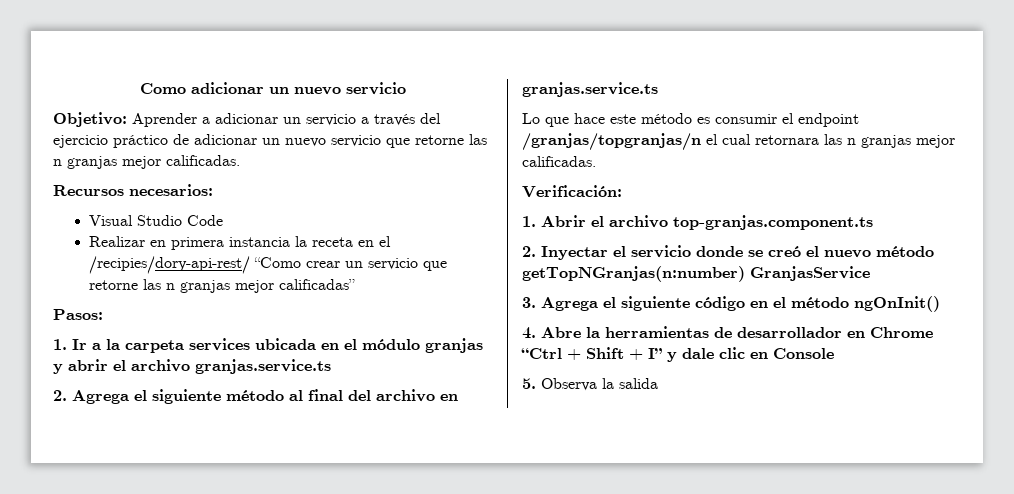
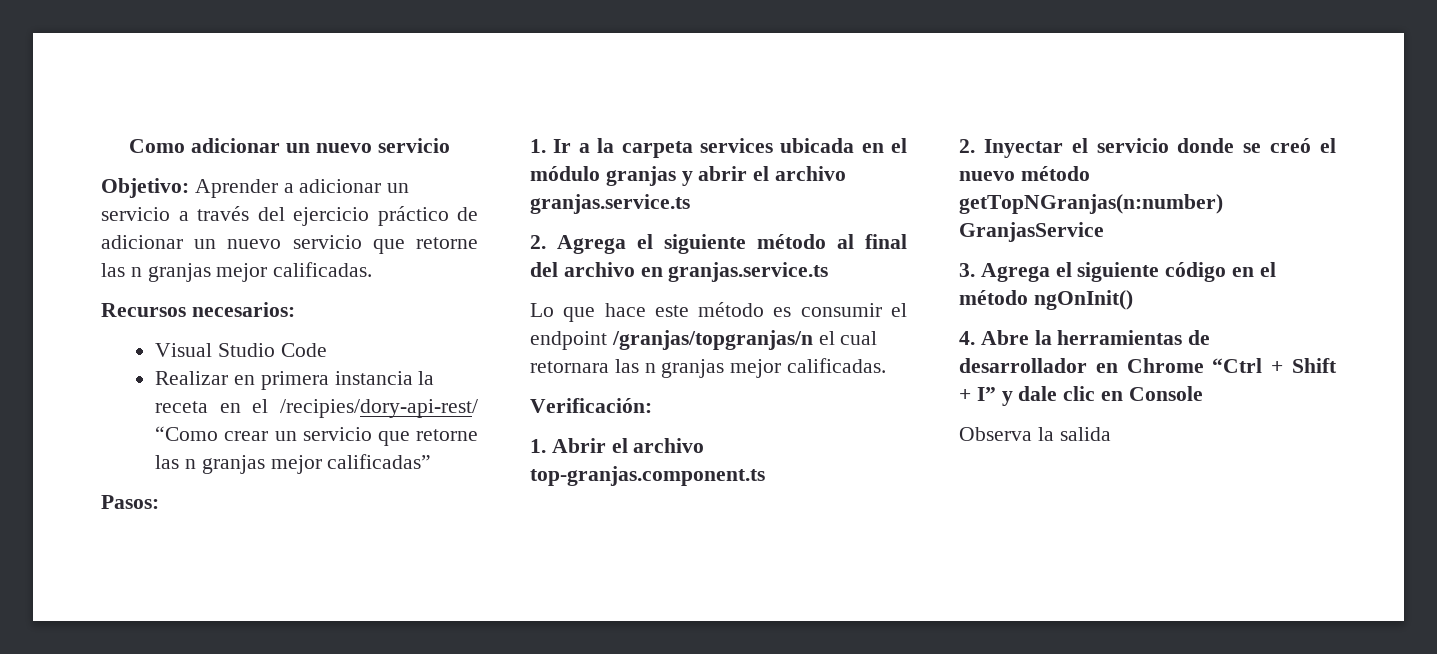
[522,378,536,389] 5. -> (1203, 393) none

